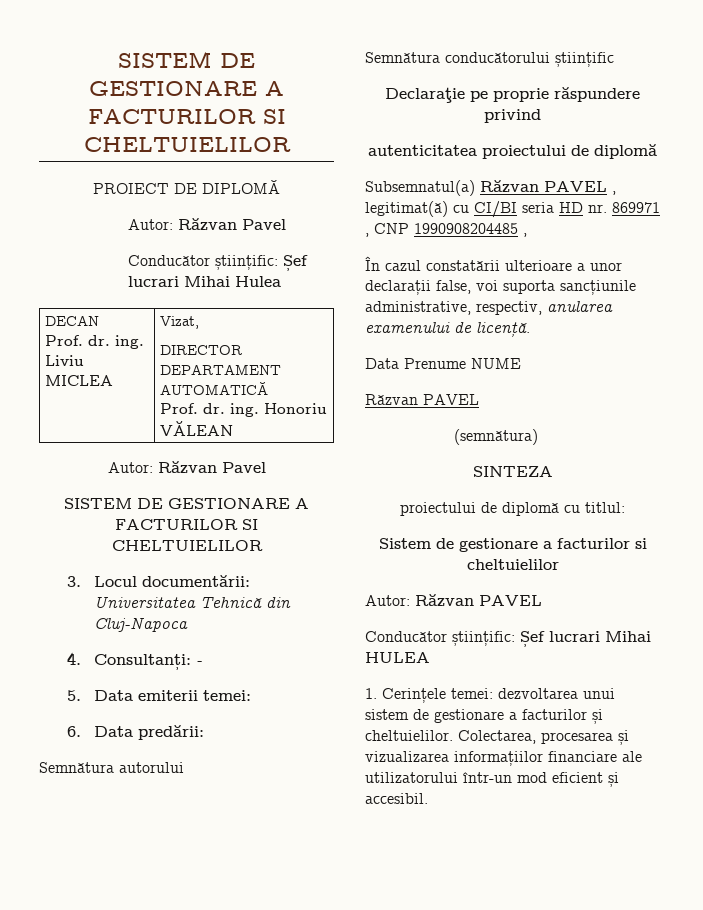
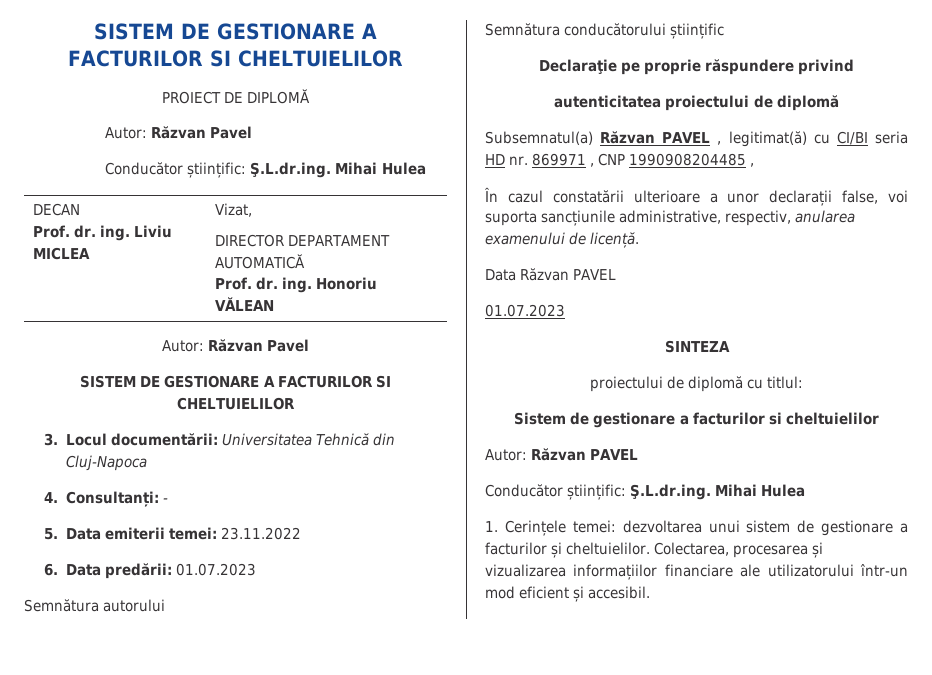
[282,255,308,271] [127,276,179,287] Șef lucrari -> [250,162,332,178] Ş.L.dr.ing.
(252, 695) none -> [220,527,301,540] 23.11.2022
(205, 732) none -> [175,563,256,576] 01.07.2023
[404,358,521,369] [365,394,479,405] [453,429,538,445] Prenume NUME // Răzvan PAVEL // (semnătura) -> [520,268,617,281] [485,304,565,317] Răzvan PAVEL // 01.07.2023
[520,631,651,647] [365,652,430,663] Șef lucrari Mihai HULEA -> [630,484,806,500] Ş.L.dr.ing. Mihai Hulea

